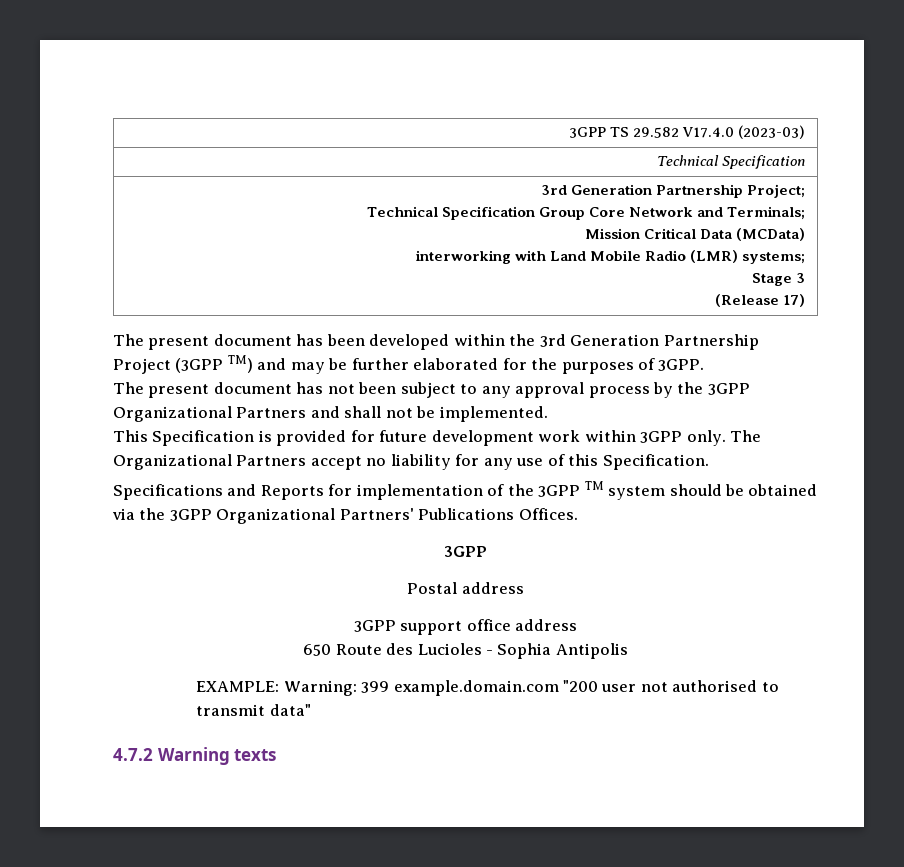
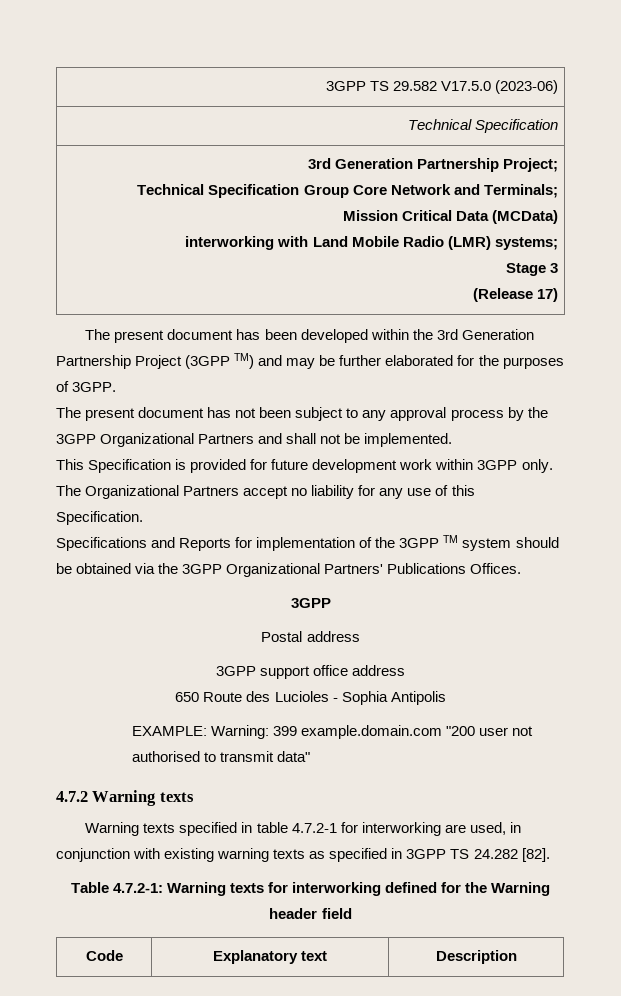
[682,125,806,139] V17.4.0 (2023-03) -> [440,80,558,94] V17.5.0 (2023-06)
(277, 755) none -> [85,822,521,836] [56,848,550,862] [70,882,551,896] [269,908,352,919] [85,950,123,961] [212,950,328,964] [435,950,517,964] // Warning texts specified in table 4.7.2-1 for interworking are used, in conjunction with existing warning texts as specified in 3GPP TS 24.282 [82]. // Table 4.7.2-1: Warning texts for interworking defined for the Warning header field // Code | Explanatory text | Description

